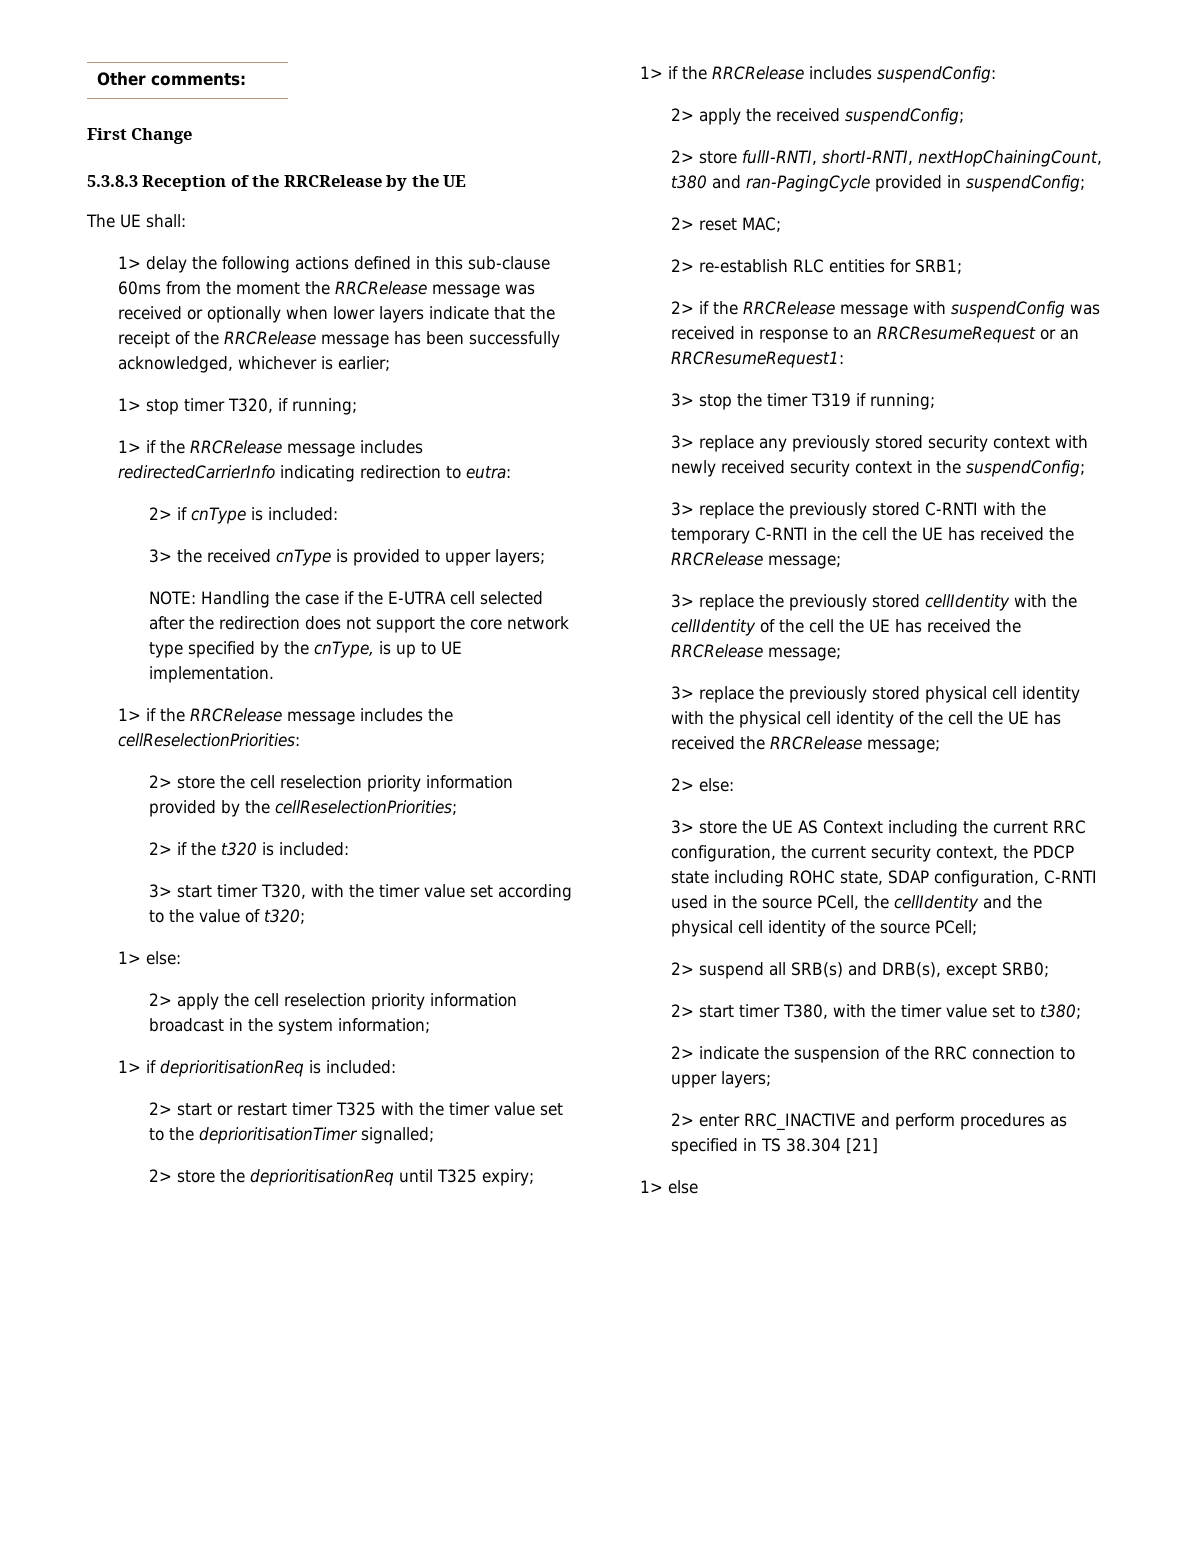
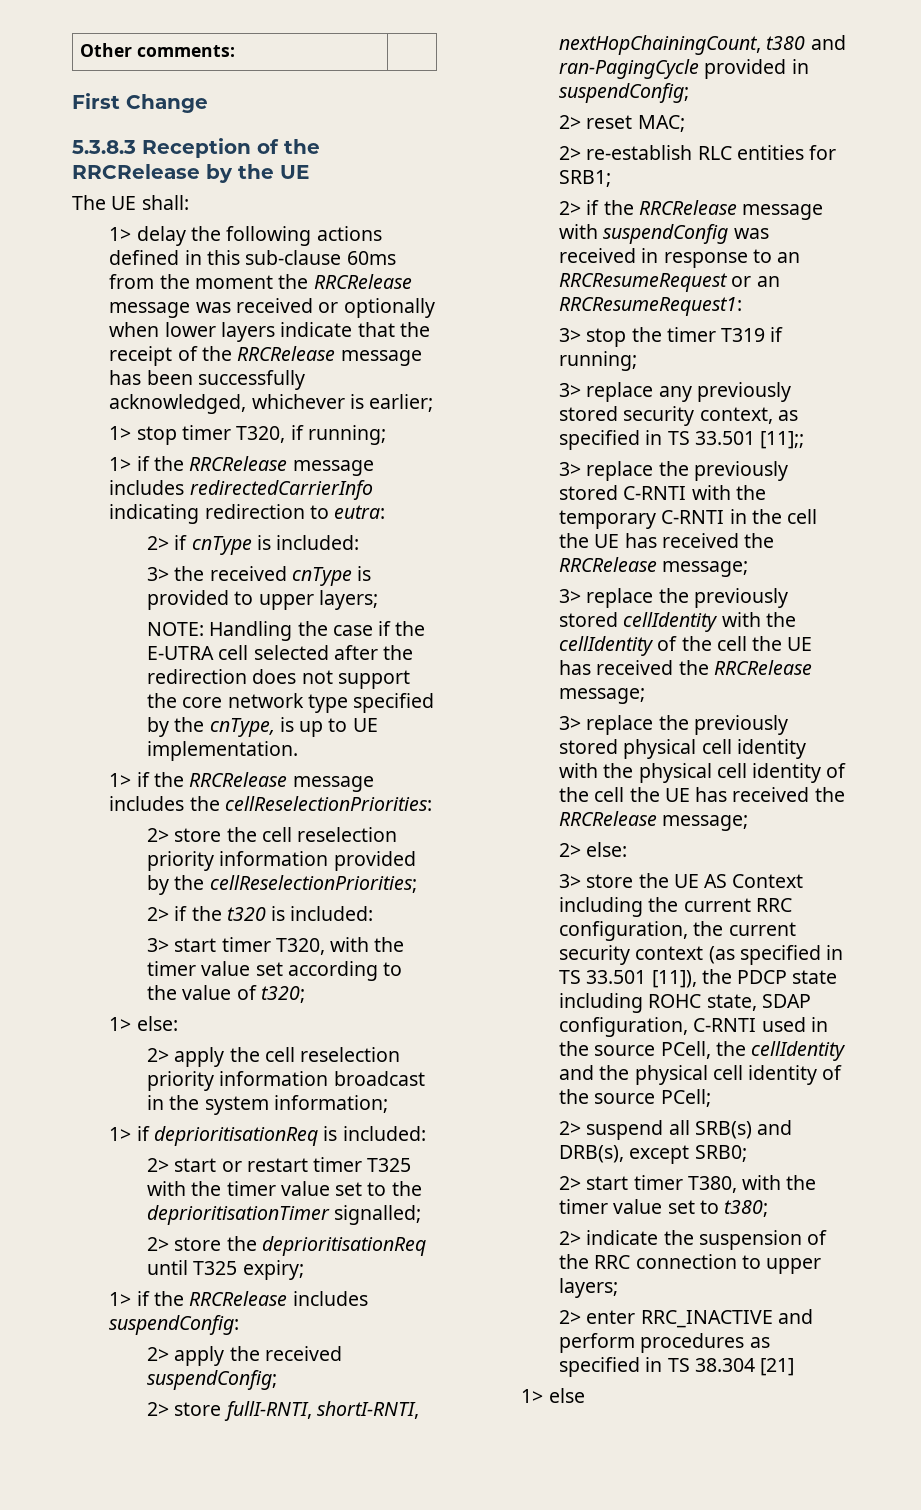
[993,435,1089,449] [671,460,1086,477] context with newly received security context in the suspendConfig; -> [699,407,798,424] [558,430,805,450] context, as specified in TS 33.501 [11];;
[936,846,999,860] context, -> [635,945,844,965] [558,970,697,988] context (as specified in TS 33.501 [11]),

